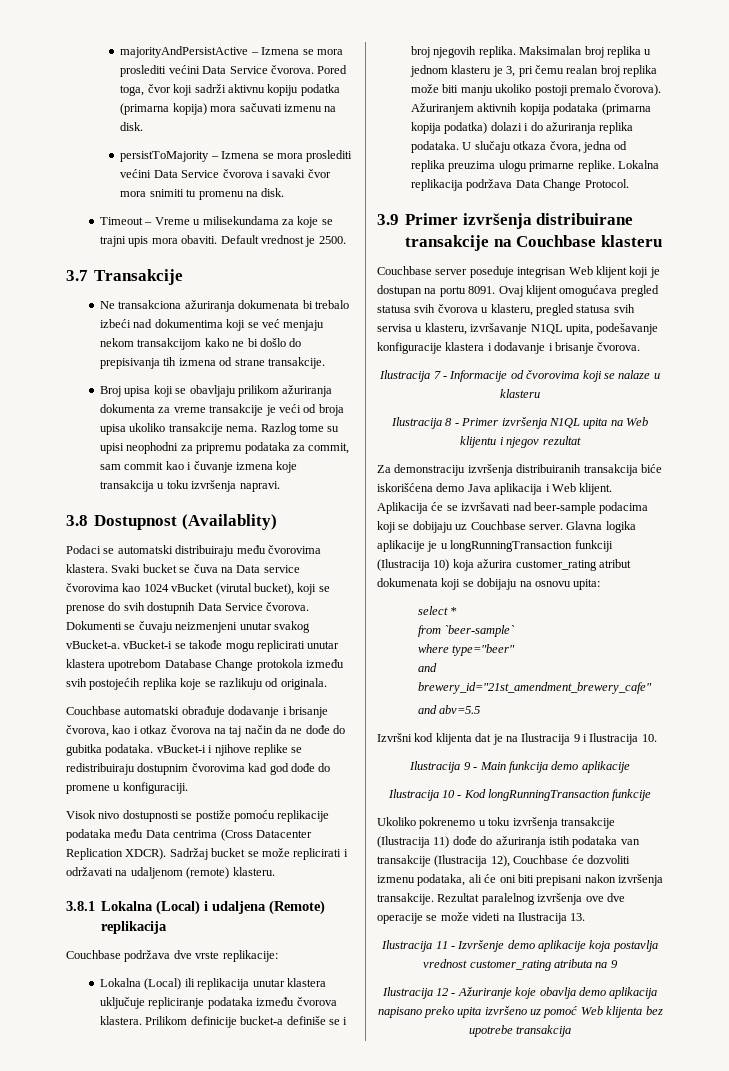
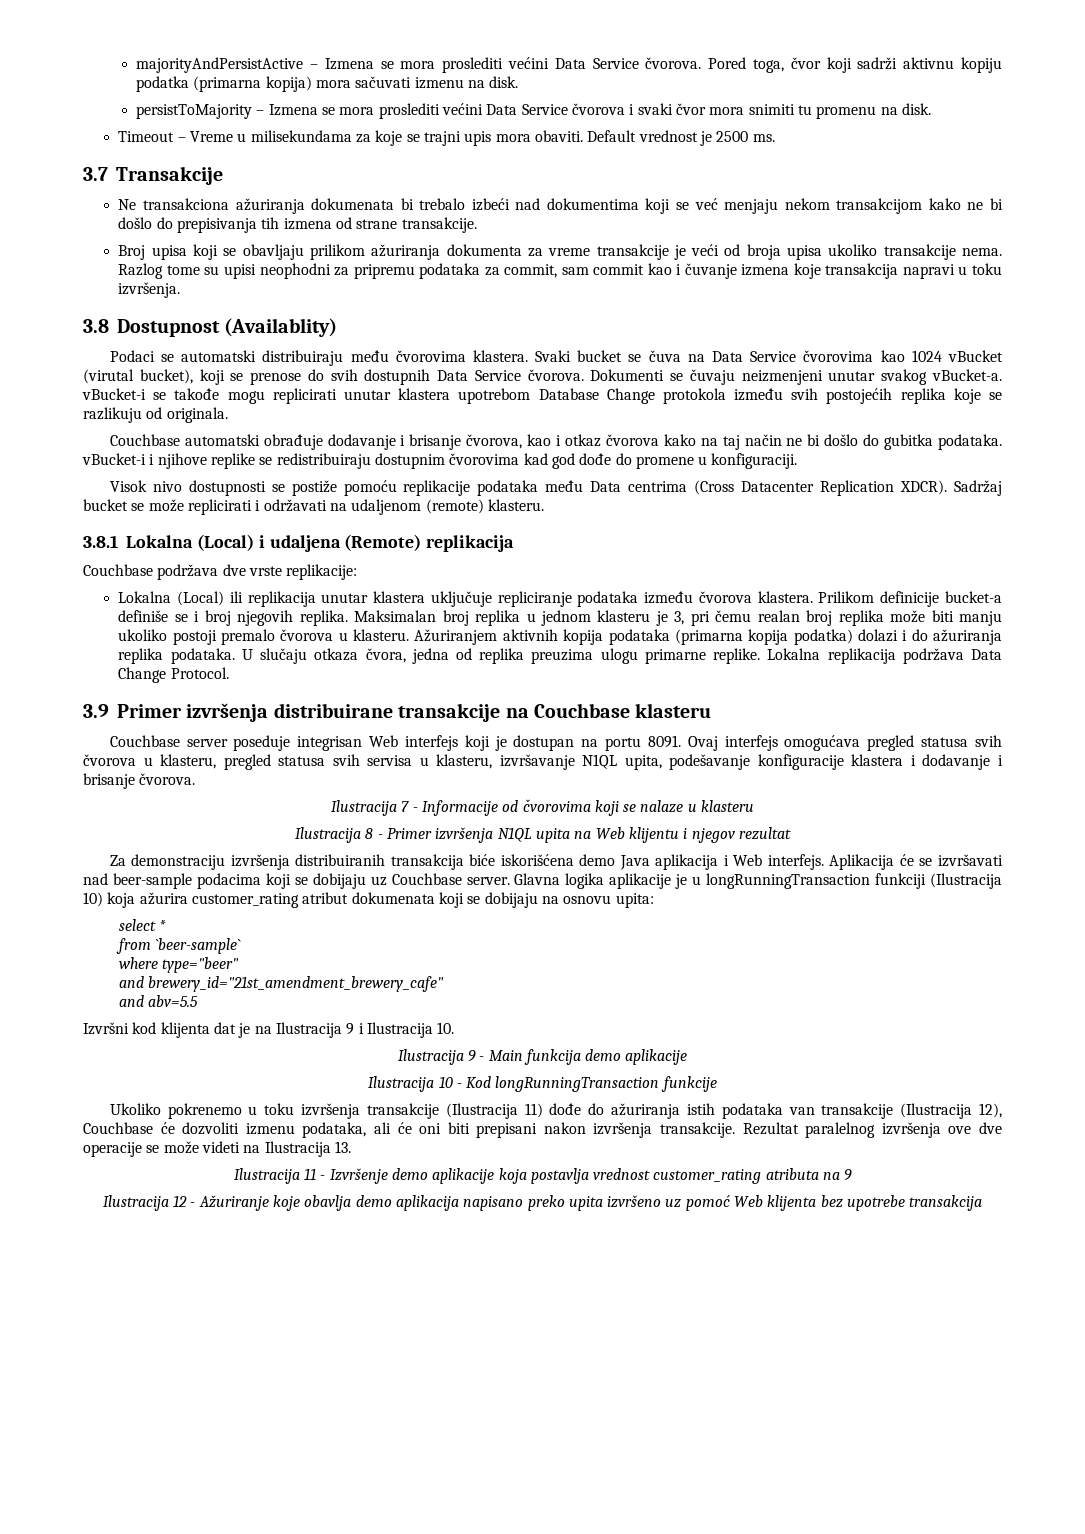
[272,169,306,178] savaki -> [637,103,673,115] svaki
[318,236,346,244] 2500. -> [716,131,775,142] 2500 ms.
[157,480,280,492] u toku izvršenja napravi. -> [902,263,1002,279] [118,282,181,298] napravi u toku izvršenja.
[263,565,300,573] service -> [750,351,797,362] Service
(211, 729) none -> [663,434,696,446] kako
[275,725,330,734] da ne dođe -> [786,434,859,446] ne bi došlo
[614,84,662,96] čvorova). -> [280,629,410,641] čvorova u klasteru.
[595,266,627,278] klijent -> [404,735,458,751] interfejs
[525,285,557,297] klijent -> [724,735,778,751] interfejs
[579,483,613,495] klijent. -> [767,854,824,870] interfejs.

